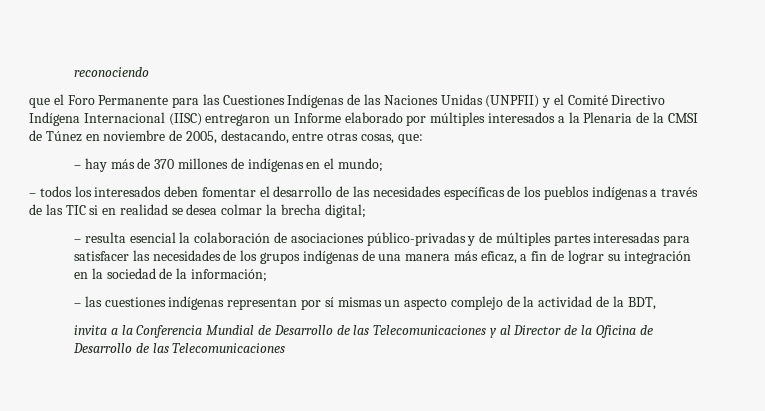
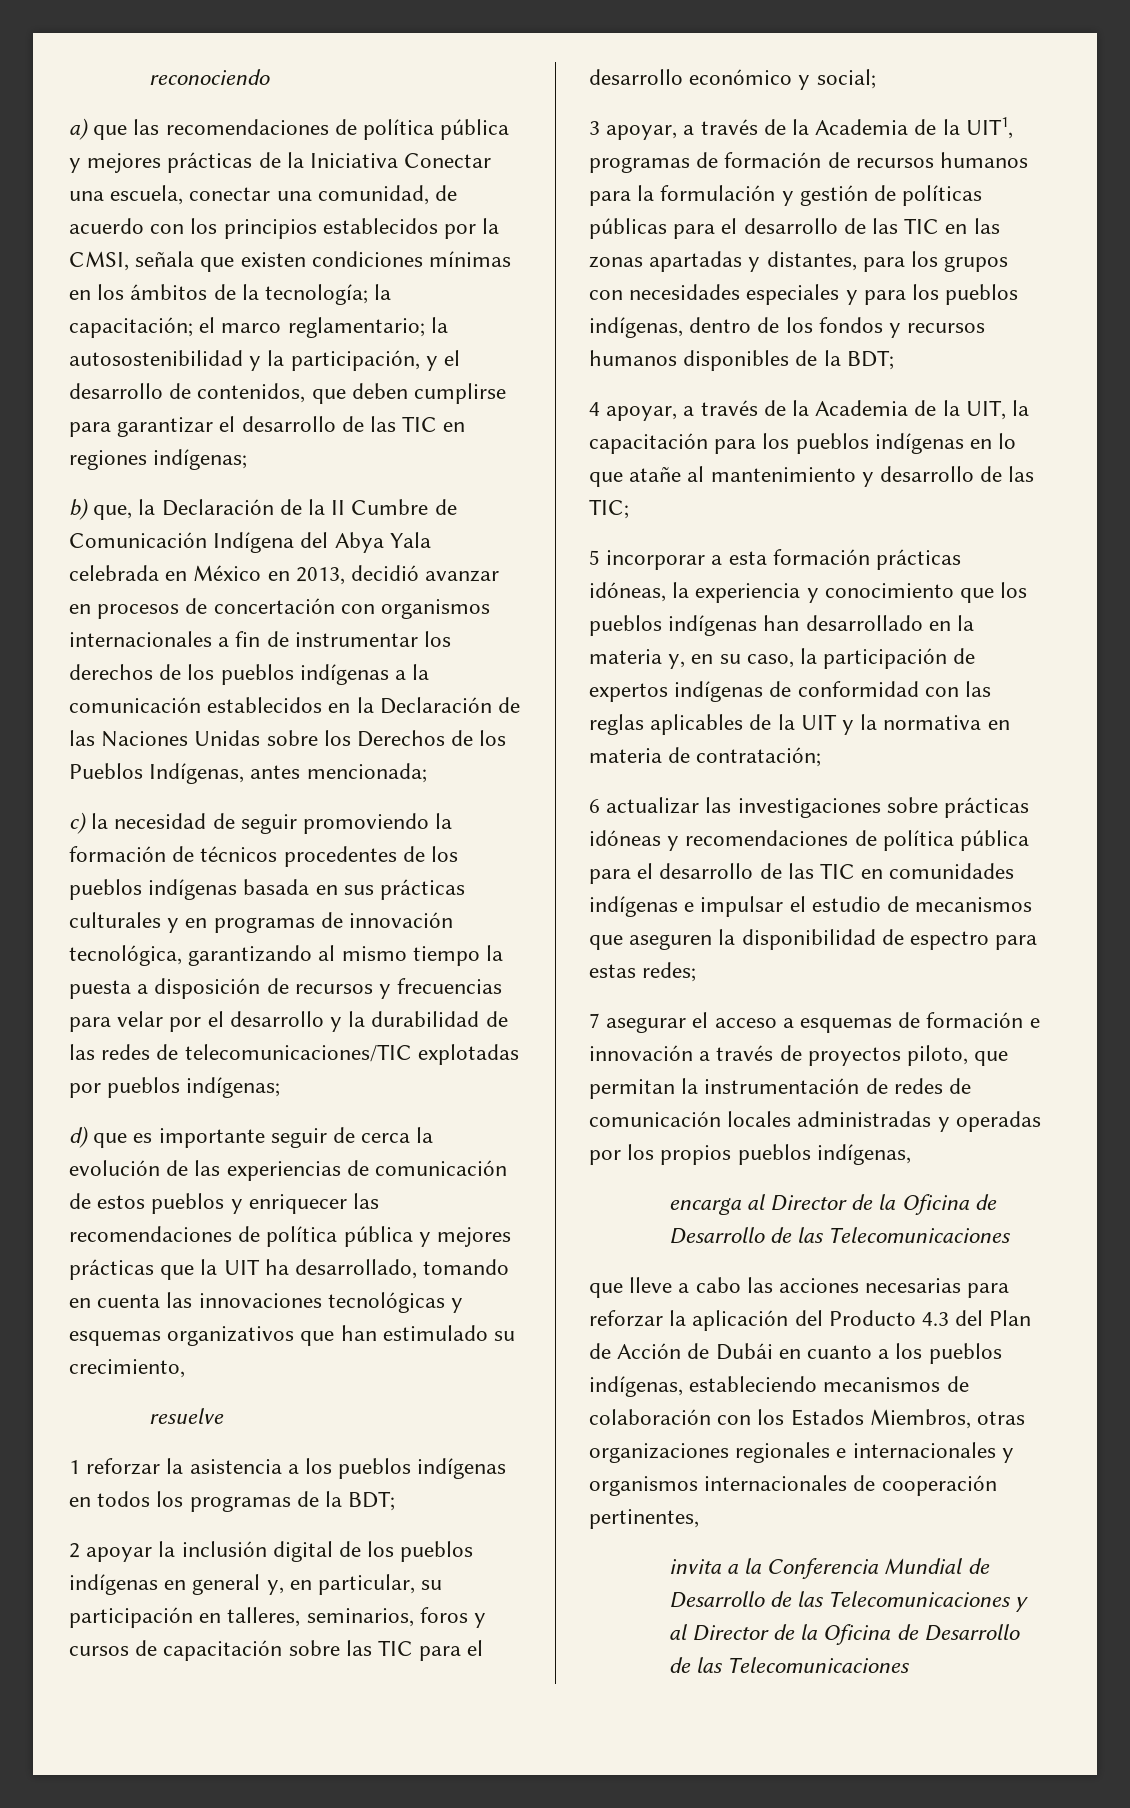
[29,94,666,108] [29,112,698,126] [29,130,423,144] [74,158,383,172] [29,186,505,200] que el Foro Permanente para las Cuestiones Indígenas de las Naciones Unidas (UNPFII) y el Comité Directivo Indígena Internacional (IISC) entregaron un Informe elaborado por múltiples interesados a la Plenaria de la CMSI de Túnez en noviembre de 2005, destacando, entre otras cosas, que: // – hay más de 370 millones de indígenas en el mundo; // – todos los interesados deben fomentar el desarrollo de las necesidades específicas -> [69,118,510,140] [69,152,492,173] [69,185,458,205] [69,218,500,239] [69,251,512,272] [69,284,392,305] [69,317,448,338] [69,350,461,371] [69,383,507,404] [69,416,466,437] [69,449,248,470] [69,498,457,520] [69,532,431,553] [69,565,500,585] [69,598,491,619] [69,631,452,647] [69,664,153,680] a) que las recomendaciones de política pública y mejores prácticas de la Iniciativa Conectar una escuela, conectar una comunidad, de acuerdo con los principios establecidos por la CMSI, señala que existen condiciones mínimas en los ámbitos de la tecnología; la capacitación; el marco reglamentario; la autosostenibilidad y la participación, y el desarrollo de contenidos, que deben cumplirse para garantizar el desarrollo de las TIC en regiones indígenas; // b) que, la Declaración de la II Cumbre de Comunicación Indígena del Abya Yala celebrada en México en 2013, decidió avanzar en procesos de concertación con organismos internacionales a fin de instrumentar los derechos
[661,187,699,197] [29,204,366,218] [74,232,691,246] [74,250,692,264] [74,268,267,282] [74,296,656,310] través de las TIC si en realidad se desea colmar la brecha digital; // – resulta esencial la colaboración de asociaciones público-privadas y de múltiples partes interesadas para satisfacer las necesidades de los grupos indígenas de una manera más eficaz, a fin de lograr su integración en la sociedad de la información; // – las cuestiones indígenas representan por sí mismas un aspecto complejo de la actividad de la BDT, -> [412,664,430,680] [69,697,521,714] [69,730,507,747] [69,763,427,784] [69,812,453,834] [69,846,459,867] [69,879,466,900] [69,912,454,933] [69,945,504,966] [69,978,503,999] [69,1011,508,1032] [69,1044,519,1065] [69,1077,281,1098] [69,1126,434,1148] [69,1160,508,1181] [69,1193,380,1214] [69,1226,512,1247] [69,1259,510,1280] [69,1292,464,1313] [69,1325,516,1346] [69,1359,185,1378] [148,1408,224,1424] [69,1458,507,1479] [69,1491,396,1512] [69,1541,474,1562] [69,1574,443,1595] [69,1607,487,1628] [69,1640,484,1661] [589,69,876,90] [589,117,1013,140] [589,152,1029,173] [589,185,983,206] [589,218,1000,239] [589,251,1009,272] [589,284,1019,305] [589,317,986,338] [589,350,894,371] [589,400,1030,421] [589,433,1017,454] [589,466,1035,487] [589,499,629,519] [589,549,962,570] [589,582,1028,603] [589,615,975,636] [589,648,976,669] [589,681,992,702] [589,714,1010,735] [589,747,822,767] [589,797,1030,818] [589,830,1030,851] [589,863,1015,884] [589,896,1033,917] [589,929,1038,950] [589,962,697,982] [589,1012,1040,1033] [589,1045,1009,1066] [589,1078,972,1099] [589,1111,1041,1132] [589,1144,911,1165] [668,1194,997,1215] [668,1227,1012,1244] [589,1277,1010,1298] [589,1310,1032,1331] [589,1343,1002,1364] [589,1376,969,1397] [589,1409,1026,1429] [589,1442,1014,1463] [589,1475,997,1496] [589,1509,699,1529] la comunicación establecidos en la Declaración de las Naciones Unidas sobre los Derechos de los Pueblos Indígenas, antes mencionada; // c) la necesidad de seguir promoviendo la formación de técnicos procedentes de los pueblos indígenas basada en sus prácticas culturales y en programas de innovación tecnológica, garantizando al mismo tiempo la puesta a disposición de recursos y frecuencias para velar por el desarrollo y la durabilidad de las redes de telecomunicaciones/TIC explotadas por pueblos indígenas; // d) que es importante seguir de cerca la evolución de las experiencias de comunicación de estos pueblos y enriquecer las recomendaciones de política pública y mejores prácticas que la UIT ha desarrollado, tomando en cuenta las innovaciones tecnológicas y esquemas organizativos que han estimulado su crecimiento, // resuelve // 1 reforzar la asistencia a los pueblos indígenas en todos los programas de la BDT; // 2 apoyar la inclusión digital de los pueblos indígenas en general y, en particular, su participación en talleres, seminarios, foros y cursos de capacitación sobre las TIC para el desarrollo económico y social; // 3 apoyar, a través de la Academia de la UIT1, programas de formación de recursos humanos para la formulación y gestión de políticas públicas para el desarrollo de las TIC en las zonas apartadas y distantes, para los grupos con necesidades especiales y para los pueblos indígenas, dentro de los fondos y recursos humanos disponibles de la BDT; // 4 apoyar, a través de la Academia de la UIT, la capacitación para los pueblos indígenas en lo que atañe al mantenimiento y desarrollo de las TIC; // 5 incorporar a esta formación prácticas idóneas, la experiencia y conocimiento que los pueblos indígenas han desarrollado en la materia y, en su caso, la participación de expertos indígenas de conformidad con las reglas aplicables de la UIT y la normativa en materia de contratación; // 6 actualizar las investigaciones sobre prácticas idóneas y recomendaciones de política pública para el desarrollo de las TIC en comunidades indígenas e impulsar el estudio de mecanismos que aseguren la disponibilidad de espectro para estas redes; // 7 asegurar el acceso a esquemas de formación e innovación a través de proyectos piloto, que permitan la instrumentación de redes de comunicación locales administradas y operadas por los propios pueblos indígenas, // encarga al Director de la Oficina de Desarrollo de las Telecomunicaciones // que lleve a cabo las acciones necesarias para reforzar la aplicación del Producto 4.3 del Plan de Acción de Dubái en cuanto a los pueblos indígenas, estableciendo mecanismos de colaboración con los Estados Miembros, otras organizaciones regionales e internacionales y organismos internacionales de cooperación pertinentes,

